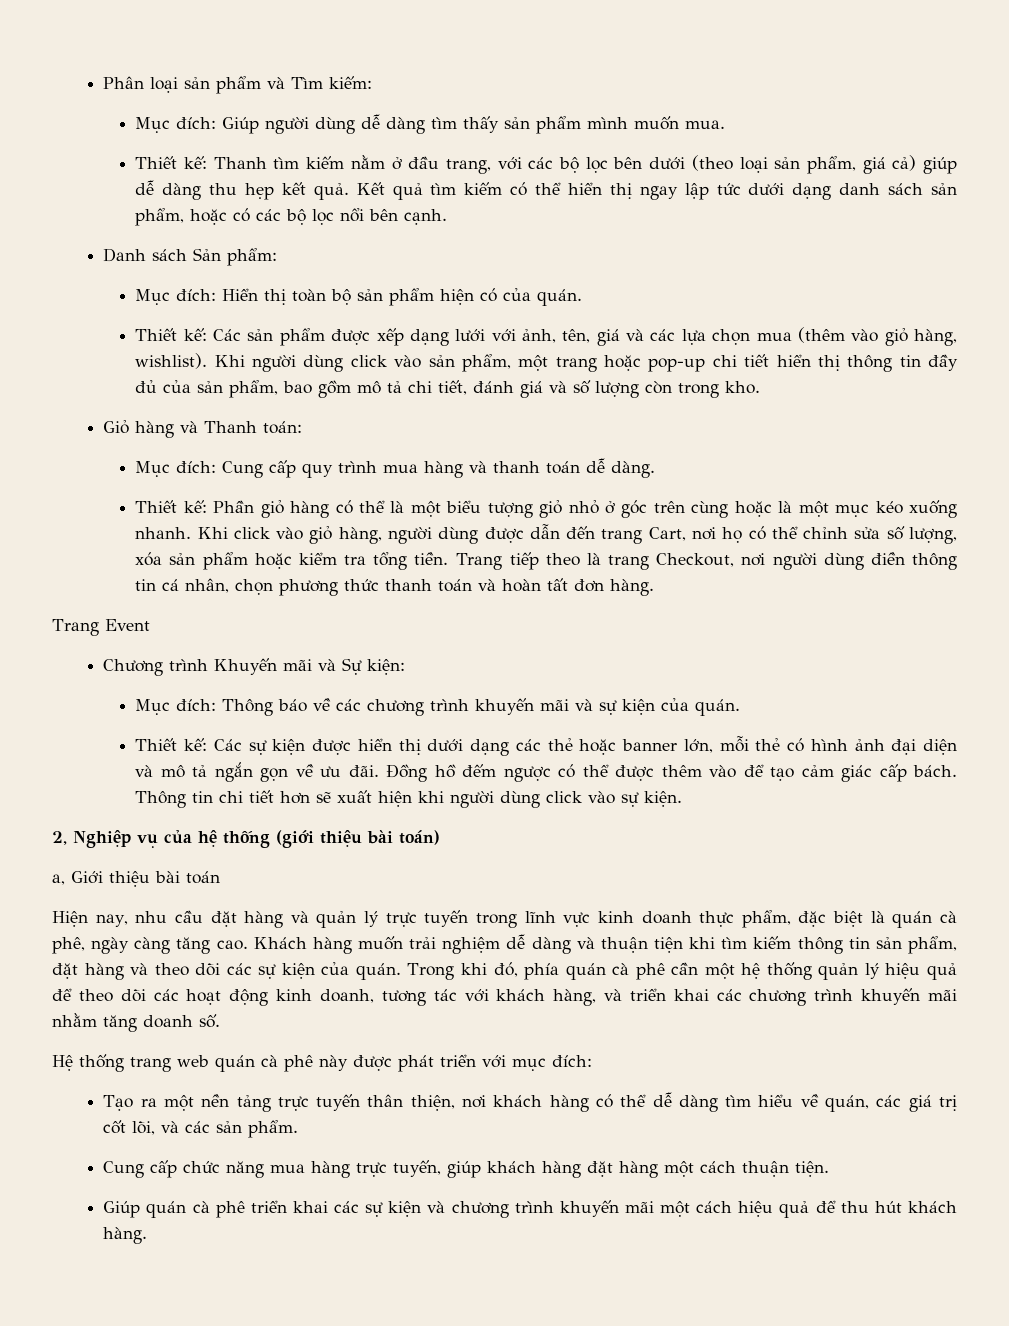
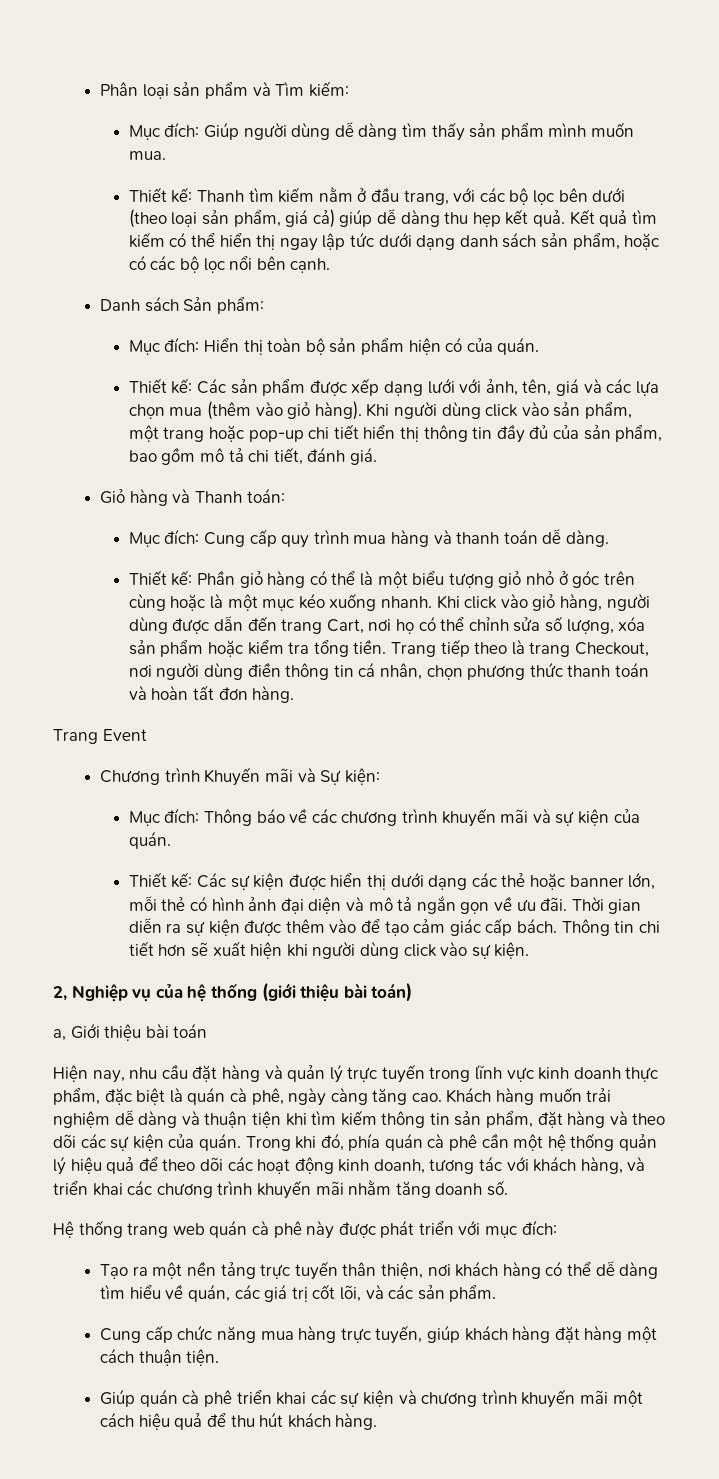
[913,329,957,346] [135,353,208,369] hàng, wishlist). -> [314,401,362,420] hàng).
[520,380,761,398] giá và số lượng còn trong kho. -> [349,447,377,465] giá.
[386,764,609,782] Đồng hồ đếm ngược có thể -> [571,896,642,914] [128,918,240,936] Thời gian diễn ra sự kiện

